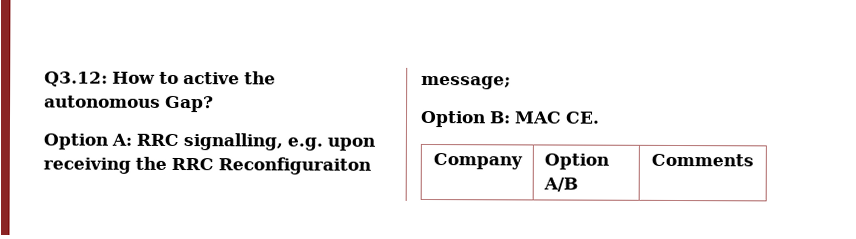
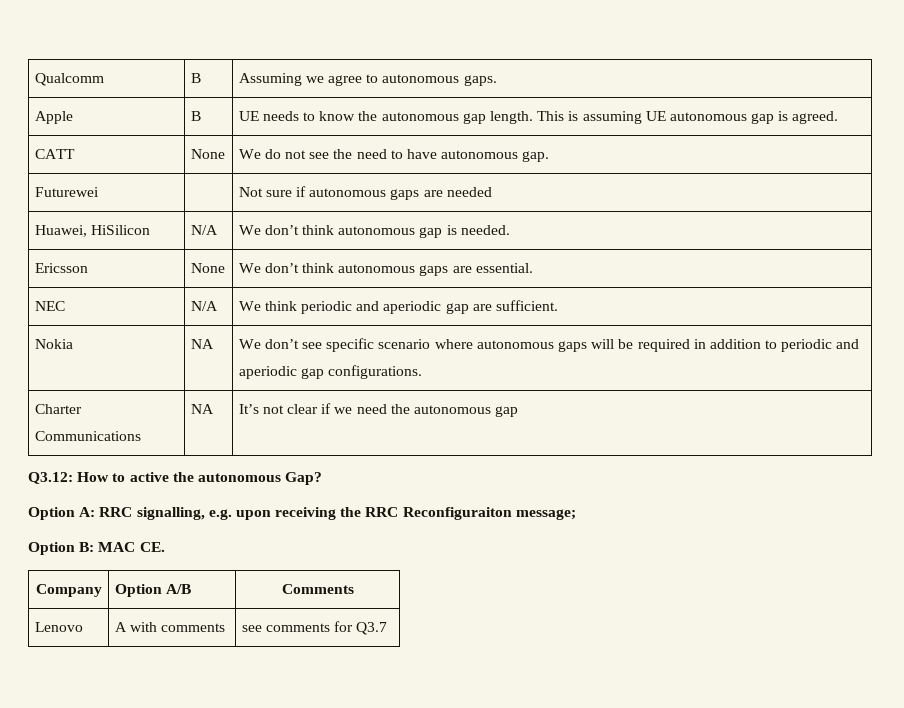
(44, 79) none -> [34,73,104,86] [190,73,201,83] [238,73,497,86] [34,111,73,124] [190,111,201,121] [238,111,839,124] [34,149,75,159] [190,149,225,159] [238,149,550,162] [34,187,99,197] [238,186,492,200] [34,225,150,237] [190,225,218,235] [238,225,510,238] [34,263,88,273] [190,263,225,273] [238,263,533,276] [34,301,65,311] [190,301,218,311] [238,300,558,314] [34,339,73,349] [190,339,214,349] [238,338,860,352] [238,365,423,379] [34,404,82,414] [34,431,141,441] [190,404,214,414] [238,403,519,417] Qualcomm | B | Assuming we agree to autonomous gaps. // Apple | B | UE needs to know the autonomous gap length. This is assuming UE autonomous gap is agreed. // CATT | None | We do not see the need to have autonomous gap. // Futurewei | | Not sure if autonomous gaps are needed // Huawei, HiSilicon | N/A | We don’t think autonomous gap is needed. // Ericsson | None | We don’t think autonomous gaps are essential. // NEC | N/A | We think periodic and aperiodic gap are sufficient. // Nokia | NA | We don’t see specific scenario where autonomous gaps will be required in addition to periodic and aperiodic gap configurations. // Charter Communications | NA | It’s not clear if we need the autonomous gap //
(754, 160) none -> [34,622,83,632] [114,622,226,632] [241,621,388,635] // Lenovo | A with comments | see comments for Q3.7

